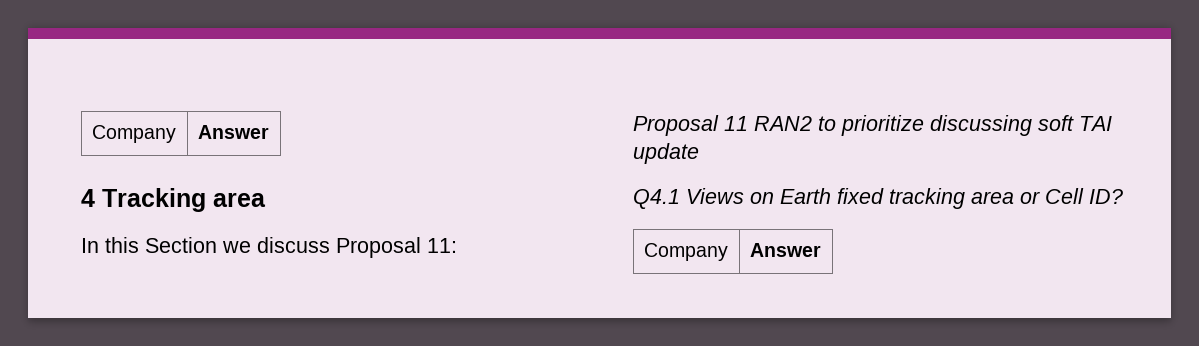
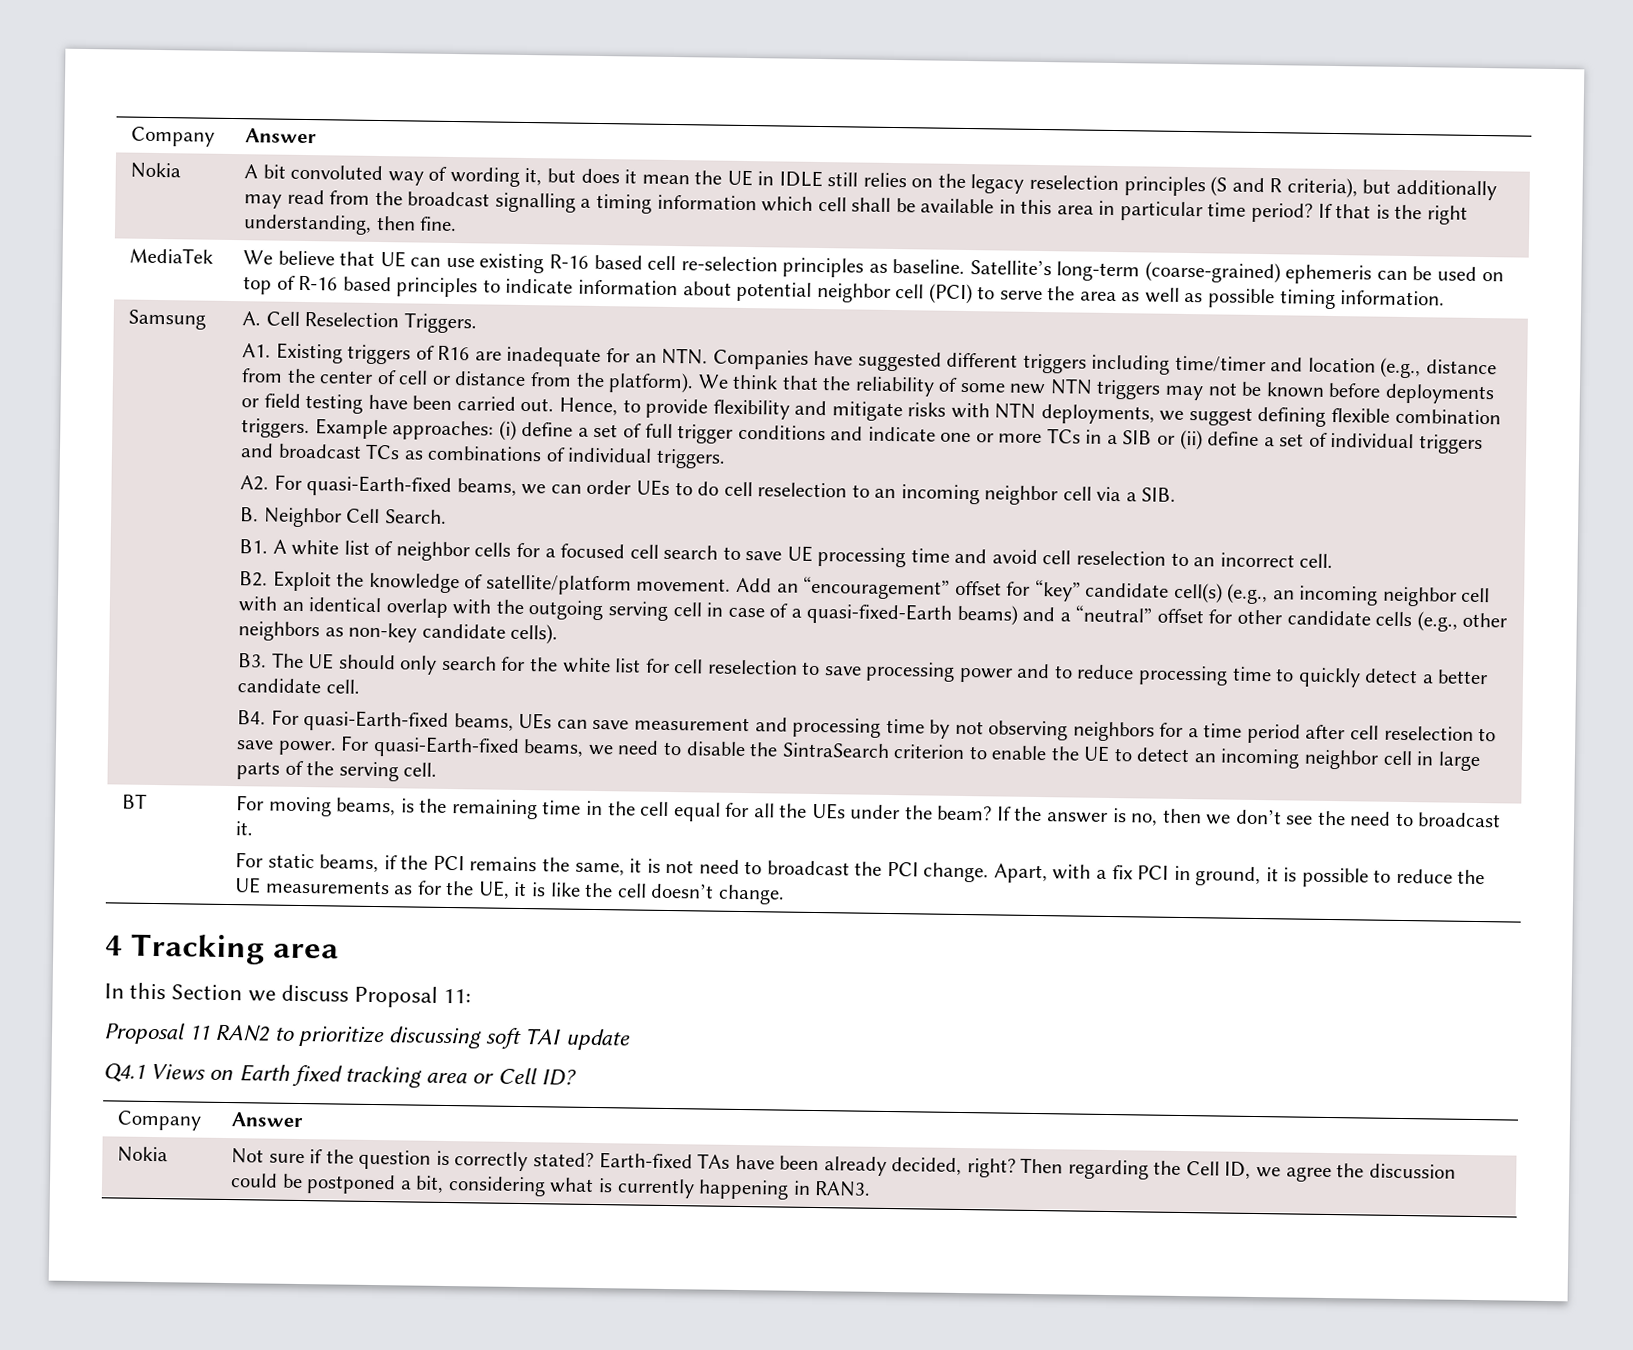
[91,125,176,143] [197,125,269,139] Company | Answer -> [131,126,216,147] [245,128,318,144] [130,162,182,179] [244,164,1497,201] [244,189,1468,225] [243,214,458,235] [129,247,215,264] [243,250,1504,285] [243,275,1446,310] [128,309,207,330] [242,311,477,334] [242,342,1497,379] [241,368,1495,405] [241,393,1501,427] [241,418,1483,455] [240,443,727,469] [240,474,1177,506] [240,507,447,528] [239,539,1334,569] [239,570,1491,607] [238,596,1508,632] [238,621,559,645] [238,652,1489,688] [237,678,360,694] [237,709,1497,744] [236,735,1481,772] [236,760,438,782] [122,793,148,809] [236,795,1502,828] [235,821,254,836] [235,852,1486,888] [234,877,785,905] Company | Answer // Nokia | A bit convoluted way of wording it, but does it mean the UE in IDLE still relies on the legacy reselection principles (S and R criteria), but additionally may read from the broadcast signalling a timing information which cell shall be available in this area in particular time period? If that is the right understanding, then fine. // MediaTek | We believe that UE can use existing R-16 based cell re-selection principles as baseline. Satellite’s long-term (coarse-grained) ephemeris can be used on top of R-16 based principles to indicate information about potential neighbor cell (PCI) to serve the area as well as possible timing information. // Samsung | A. Cell Reselection Triggers. // A1. Existing triggers of R16 are inadequate for an NTN. Companies have suggested different triggers including time/timer and location (e.g., distance from the center of cell or distance from the platform). We think that the reliability of some new NTN triggers may not be known before deployments or field testing have been carried out. Hence, to provide flexibility and mitigate risks with NTN deployments, we suggest defining flexible combination triggers. Example approaches: (i) define a set of full trigger conditions and indicate one or more TCs in a SIB or (ii) define a set of individual triggers and broadcast TCs as combinations of individual triggers. // A2. For quasi-Earth-fixed beams, we can order UEs to do cell reselection to an incoming neighbor cell via a SIB. // B. Neighbor Cell Search. // B1. A white list of neighbor cells for a focused cell search to save UE processing time and avoid cell reselection to an incorrect cell. // B2. Exploit the knowledge of satellite/platform movement. Add an “encouragement” offset for “key” candidate cell(s) (e.g., an incoming neighbor cell with an identical overlap with the outgoing serving cell in case of a quasi-fixed-Earth beams) and a “neutral” offset for other candidate cells (e.g., other neighbors as non-key candidate cells). // B3. The UE should only search for the white list for cell reselection to save processing power and to reduce processing time to quickly detect a better candidate cell. // B4. For quasi-Earth-fixed beams, UEs can save measurement and processing time by not observing neighbors for a time period after cell reselection to save power. For quasi-Earth-fixed beams, we need to disable the SintraSearch criterion to enable the UE to detect an incoming neighbor cell in large parts of the serving cell. // BT | For moving beams, is the remaining time in the cell equal for all the UEs under the beam? If the answer is no, then we don’t see the need to broadcast it. // For static beams, if the PCI remains the same, it is not need to broadcast the PCI change. Apart, with a fix PCI in ground, it is possible to reduce the UE measurements as for the UE, it is like the cell doesn’t change.
(821, 250) none -> [117,1146,169,1163] [231,1148,1456,1183] [230,1173,872,1200] // Nokia | Not sure if the question is correctly stated? Earth-fixed TAs have been already decided, right? Then regarding the Cell ID, we agree the discussion could be postponed a bit, considering what is currently happening in RAN3.

